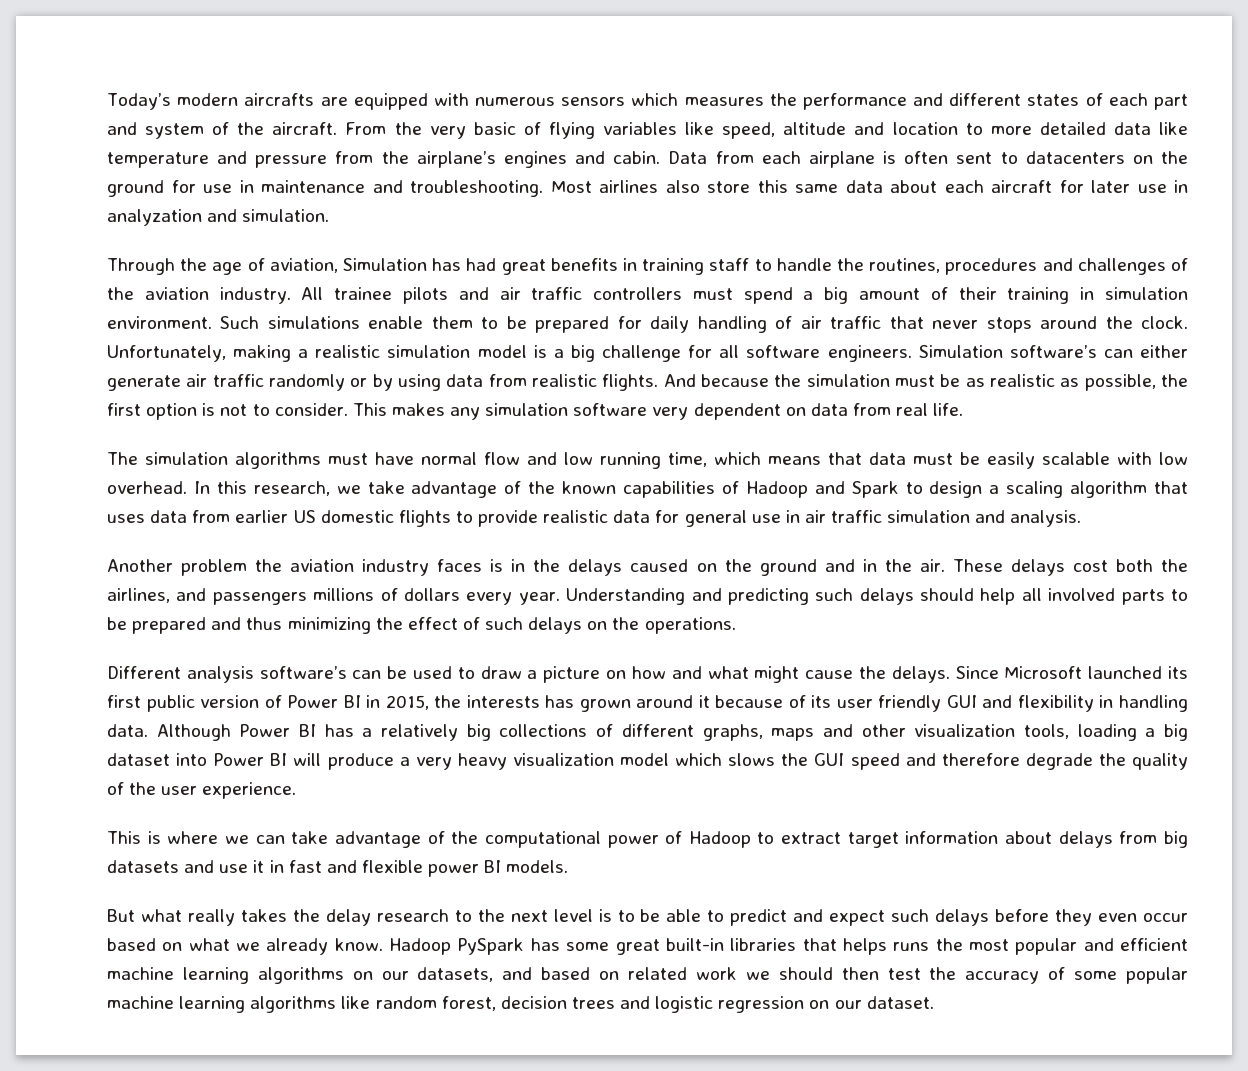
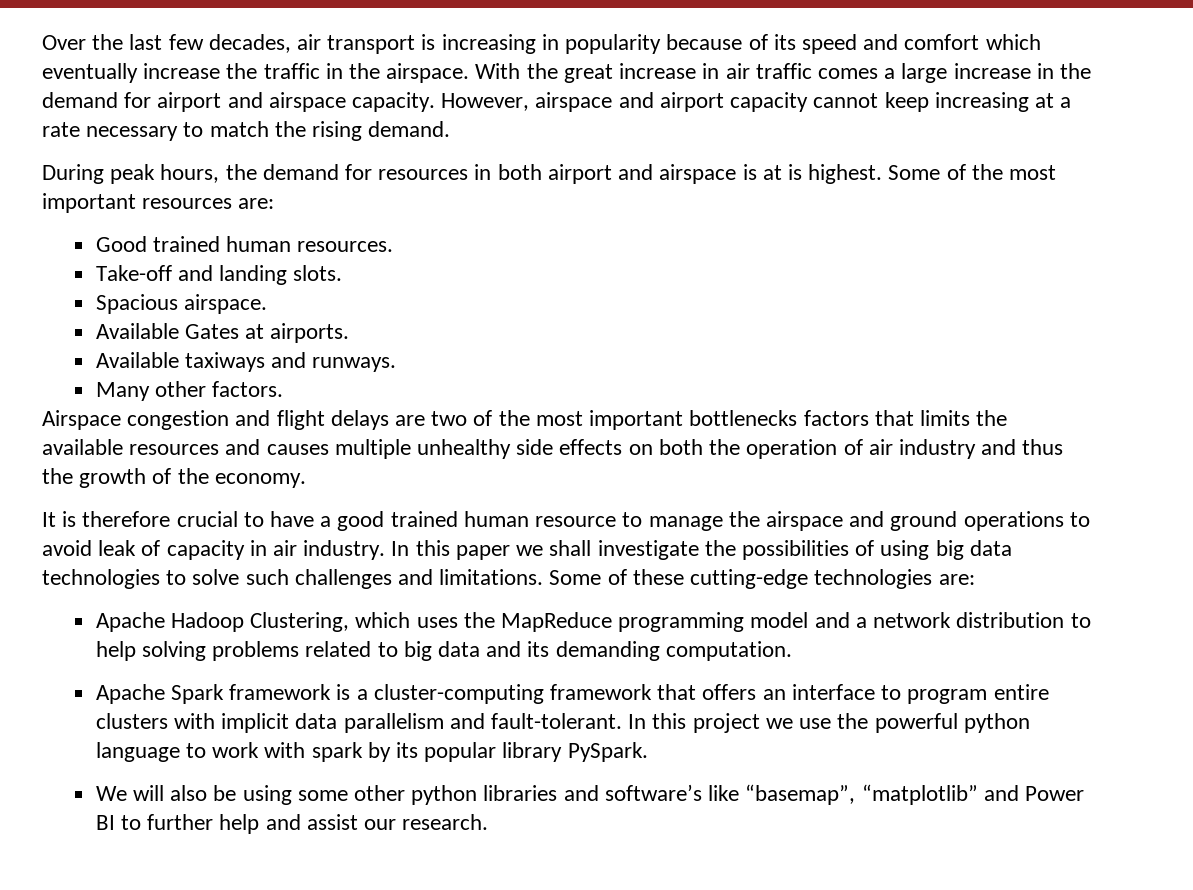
[107,93,1188,110] [107,122,1188,139] [107,151,1188,168] [107,180,1188,197] [107,209,330,226] [107,258,1189,275] [107,287,1188,304] [107,316,1189,333] [107,345,1188,362] [107,374,1189,391] [107,403,964,420] [107,452,1188,469] [107,481,1188,498] [107,510,1082,527] [107,559,1188,576] [107,588,1188,605] [107,617,736,634] [107,666,1189,683] [107,695,1188,712] [107,724,1189,741] [107,753,1189,770] [107,782,297,799] [107,831,1188,848] [107,860,569,877] [107,909,1189,926] [107,938,1189,955] [107,967,1189,984] [107,996,934,1013] Today’s modern aircrafts are equipped with numerous sensors which measures the performance and different states of each part and system of the aircraft. From the very basic of flying variables like speed, altitude and location to more detailed data like temperature and pressure from the airplane’s engines and cabin. Data from each airplane is often sent to datacenters on the ground for use in maintenance and troubleshooting. Most airlines also store this same data about each aircraft for later use in analyzation and simulation. // Through the age of aviation, Simulation has had great benefits in training staff to handle the routines, procedures and challenges of the aviation industry. All trainee pilots and air traffic controllers must spend a big amount of their training in simulation environment. Such simulations enable them to be prepared for daily handling of air traffic that never stops around the clock. Unfortunately, making a realistic simulation model is a big challenge for all software engineers. Simulation software’s can either generate air traffic randomly or by using data from realistic flights. And because the simulation must be as realistic as possible, the first option is not to consider. This makes any simulation software very dependent on data from real life. // The simulation algorithms must have normal flow and low running time, which means that data must be easily scalable with low overhead. In this research, we take advantage of the known capabilities of Hadoop and Spark to design a scaling algorithm that uses data from earlier US domestic flights to provide realistic data for general use in air traffic simulation and analysis. // Another problem the aviation industry faces is in the delays caused on the ground and in the air. These delays cost both the airlines, and passengers millions of dollars every year. Understanding and predicting such delays should help all involved parts to be prepared and thus minimizing the effect of such delays on the operations. // Different analysis software’s can be used to draw a picture on how and what might cause the delays. Since Microsoft launched its first public version of Power BI in 2015, the interests has grown around it because of its user friendly GUI and flexibility in handling data. Although Power BI has a relatively big collections of different graphs, maps and other visualization tools, loading a big dataset into Power BI will produce a very heavy visualization model which slows the GUI speed and therefore degrade the quality of the user experience. // This is where we can take advantage of the computational power of Hadoop to extract target information about delays from big datasets and use it in fast and flexible power BI models. // But what really takes the delay research to the next level is to be able to predict and expect such delays before they even occur based on what we already know. Hadoop PySpark has some great built-in libraries that helps runs the most popular and efficient machine learning algorithms on our datasets, and based on related work we should then test the accuracy of some popular machine learning algorithms like random forest, decision trees and logistic regression on our dataset. -> [42,34,1041,54] [42,63,1091,83] [42,92,1072,112] [42,121,451,141] [42,164,1056,184] [42,193,275,213] [95,236,394,252] [95,265,343,285] [95,294,268,314] [95,323,350,343] [95,352,397,372] [95,381,284,401] [42,410,1008,430] [42,439,1064,459] [42,468,306,488] [42,511,1090,531] [42,540,1012,560] [42,569,975,589] [95,612,1091,632] [95,641,792,661] [95,684,1049,704] [95,713,1030,733] [95,742,648,762] [95,784,1084,805] [95,814,489,834] Over the last few decades, air transport is increasing in popularity because of its speed and comfort which eventually increase the traffic in the airspace. With the great increase in air traffic comes a large increase in the demand for airport and airspace capacity. However, airspace and airport capacity cannot keep increasing at a rate necessary to match the rising demand. // During peak hours, the demand for resources in both airport and airspace is at is highest. Some of the most important resources are: // Good trained human resources. // Take-off and landing slots. // Spacious airspace. // Available Gates at airports. // Available taxiways and runways. // Many other factors. // Airspace congestion and flight delays are two of the most important bottlenecks factors that limits the available resources and causes multiple unhealthy side effects on both the operation of air industry and thus the growth of the economy. // It is therefore crucial to have a good trained human resource to manage the airspace and ground operations to avoid leak of capacity in air industry. In this paper we shall investigate the possibilities of using big data technologies to solve such challenges and limitations. Some of these cutting-edge technologies are: // Apache Hadoop Clustering, which uses the MapReduce programming model and a network distribution to help solving problems related to big data and its demanding computation. // Apache Spark framework is a cluster-computing framework that offers an interface to program entire clusters with implicit data parallelism and fault-tolerant. In this project we use the powerful python language to work with spark by its popular library PySpark. // We will also be using some other python libraries and software’s like “basemap”, “matplotlib” and Power BI to further help and assist our research.

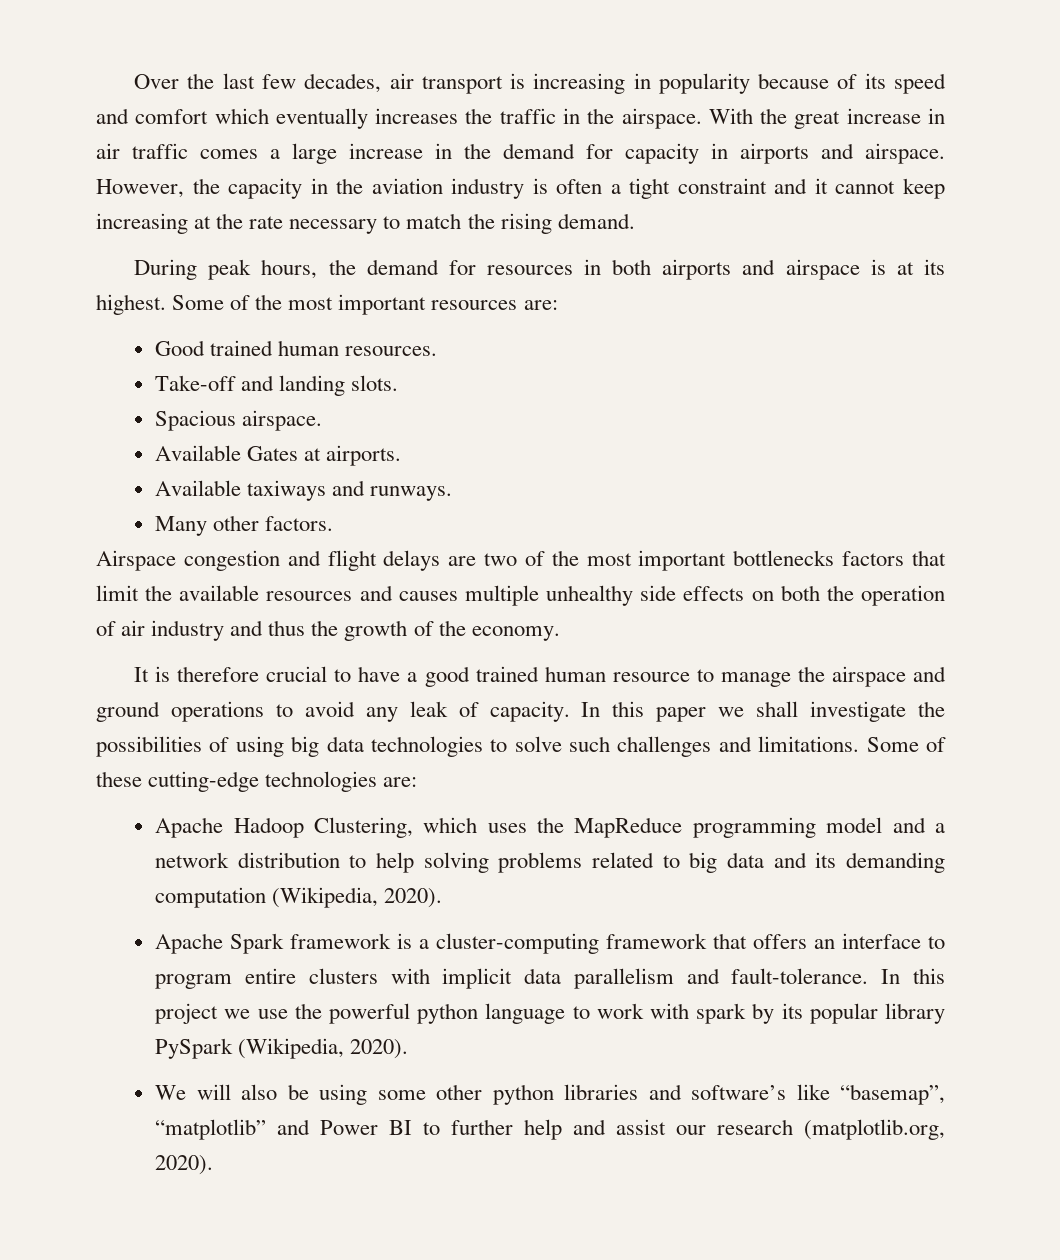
[143,63,221,79] increase -> [375,108,459,124] increases
[157,92,809,112] airport and airspace capacity. However, airspace and airport capacity -> [625,143,945,164] [96,178,828,199] capacity in airports and airspace. However, the capacity in the aviation industry is often a tight constraint and it
[1060,97,1072,108] a -> [216,213,244,229] the
[547,164,612,184] airport -> [662,259,732,280] airports
[787,164,802,180] is -> [924,259,946,275] its
[919,410,970,426] limits -> [96,585,139,601] limit
(92, 548) none -> [365,707,398,722] any
[166,540,386,560] capacity in air industry. -> [489,701,570,722] capacity.
[665,641,792,661] computation. -> [155,887,443,908] computation (Wikipedia, 2020).
[491,713,623,729] fault-tolerant. -> [731,968,869,984] fault-tolerance.
[567,742,648,762] PySpark. -> [155,1038,409,1059] PySpark (Wikipedia, 2020).
[402,814,489,830] research. -> [717,1119,946,1140] [155,1155,214,1175] research (matplotlib.org, 2020).

